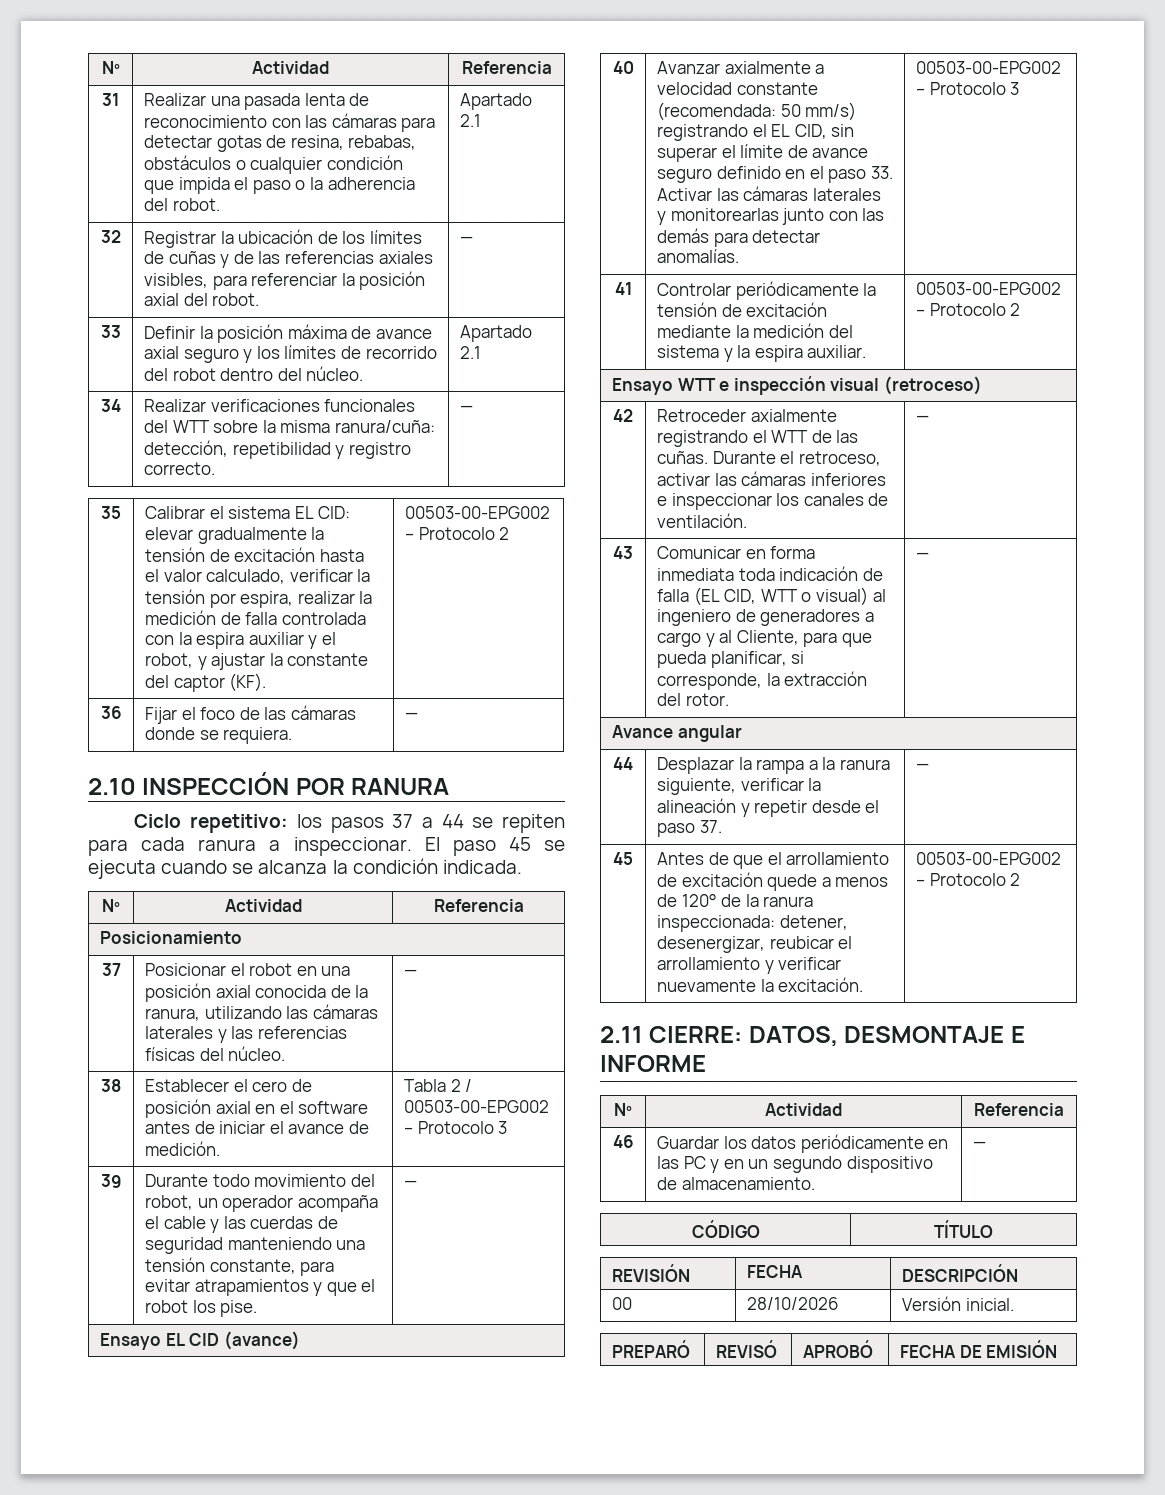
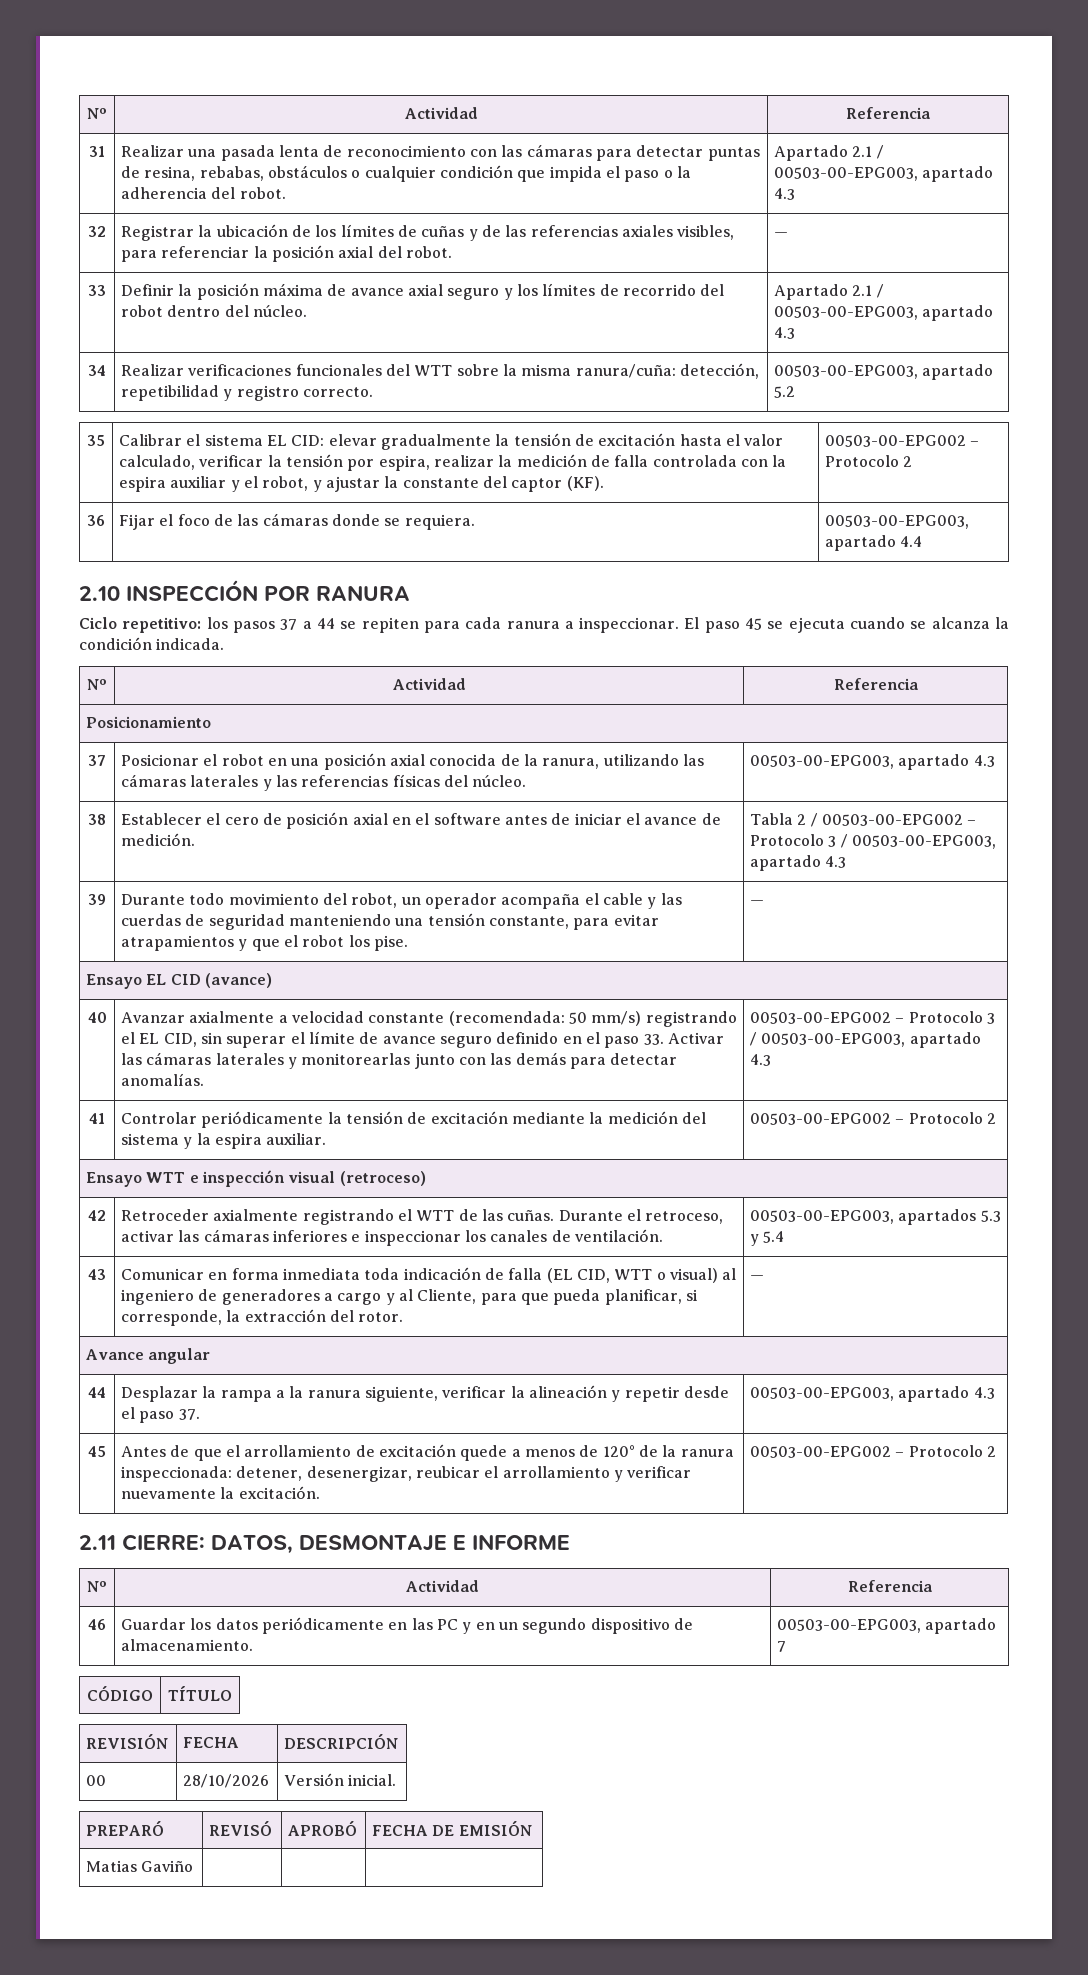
[216,135,262,152] gotas -> [707,147,760,161] puntas
(481, 120) none -> [876,145,884,159] [774,166,994,182] [774,188,796,200] / 00503-00-EPG003, apartado 4.3
(481, 352) none -> [876,284,884,298] [774,305,994,321] [774,327,796,339] / 00503-00-EPG003, apartado 4.3
[459,405,473,412] — -> [774,364,994,380] [774,386,796,398] 00503-00-EPG003, apartado 5.2
[404,712,418,719] — -> [825,515,970,529] [825,535,923,551] 00503-00-EPG003, apartado 4.4
[403,969,417,976] — -> [750,754,995,770] 00503-00-EPG003, apartado 4.3
(508, 1127) none -> [840,834,997,849] [750,855,847,871] / 00503-00-EPG003, apartado 4.3
(1020, 88) none -> [750,1032,981,1048] [750,1054,772,1066] / 00503-00-EPG003, apartado 4.3
[915,415,929,422] — -> [750,1209,1001,1225] [750,1231,785,1246] 00503-00-EPG003, apartados 5.3 y 5.4
[915,763,929,770] — -> [750,1386,995,1402] 00503-00-EPG003, apartado 4.3
[972,1141,986,1148] — -> [777,1618,997,1634] [777,1641,787,1652] 00503-00-EPG003, apartado 7
(1058, 1349) none -> [86,1860,194,1872] // Matias Gaviño | | |

